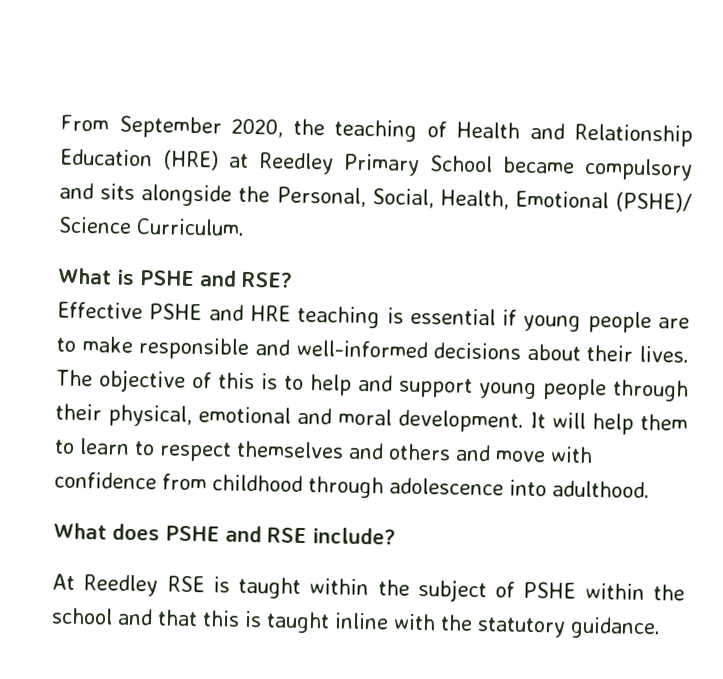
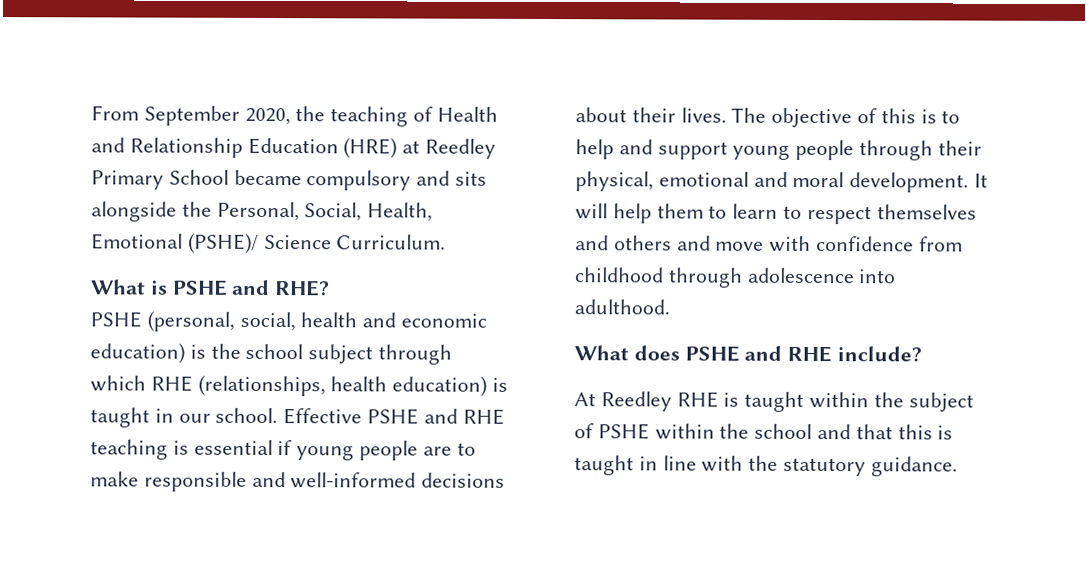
[241,271,293,288] RSE? // -> [274,280,331,297] [90,310,488,332] [90,342,453,365] [90,374,509,397] [90,407,279,428] RHE? // PSHE (personal, social, health and economic education) is the school subject through which RHE (relationships, health education) is taught in our school.
[249,305,291,322] HRE -> [462,408,505,425] RHE
[267,527,307,544] RSE -> [787,345,833,363] RHE
[166,575,205,593] RSE -> [676,391,719,408] RHE
[334,612,389,630] inline -> [638,455,697,471] in line

